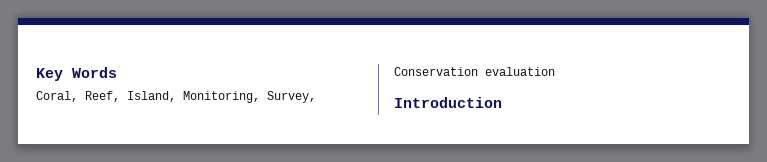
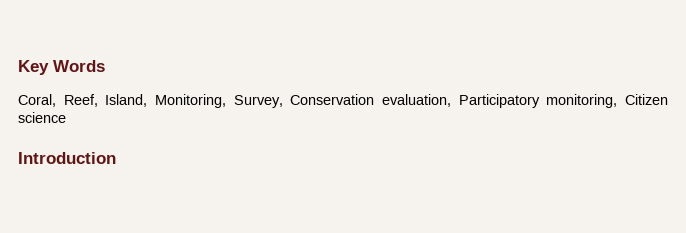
[485,67,555,76] evaluation -> [382,94,668,108] [18,112,66,123] evaluation, Participatory monitoring, Citizen science

